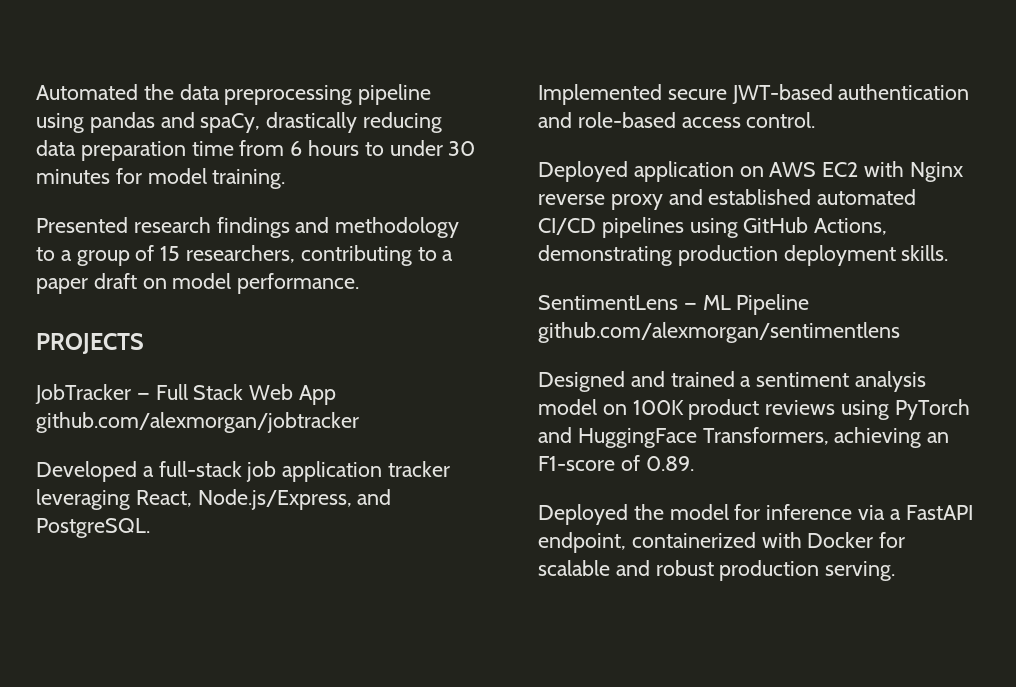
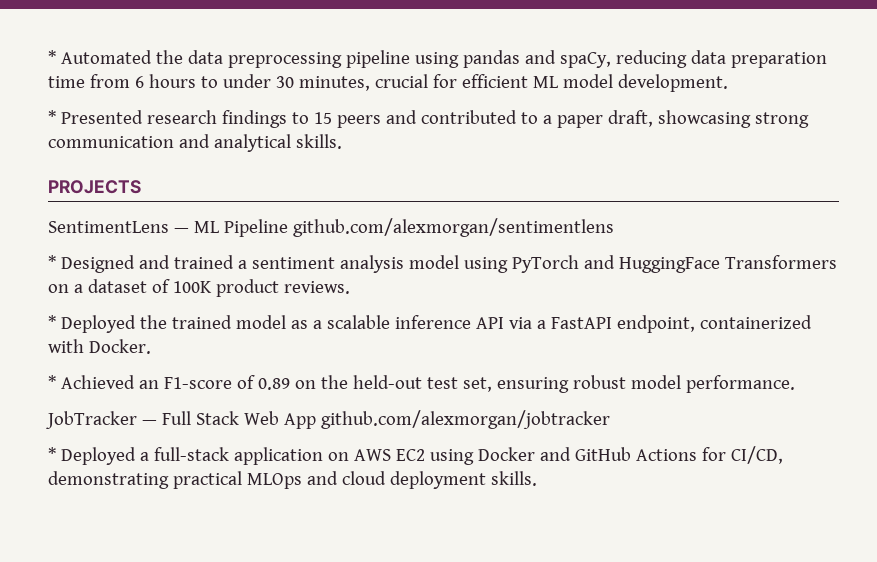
(36, 92) none -> [48,50,56,64] *
[266,112,358,133] drastically -> (611, 60) none
[36,168,286,189] [36,217,460,238] [36,245,454,266] [36,273,167,294] minutes for model training. // Presented research findings and methodology to a group of 15 researchers, contributing to a paper draft on -> [298,74,728,92] [48,110,809,128] [48,134,342,152] [48,180,141,194] [48,218,614,237] [48,255,837,273] [48,279,350,297] [48,315,812,333] [48,339,151,354] [48,375,626,393] minutes, crucial for efficient ML model development. // * Presented research findings to 15 peers and contributed to a paper draft, showcasing strong communication and analytical skills. // PROJECTS // SentimentLens — ML Pipeline github.com/alexmorgan/sentimentlens // * Designed and trained a sentiment analysis model using PyTorch and HuggingFace Transformers on a dataset of 100K product reviews. // * Deployed the trained model as a scalable inference API via a FastAPI endpoint, containerized with Docker. // * Achieved an F1-score of 0.89 on the held-out test set, ensuring robust
[36,333,144,354] // PROJECTS -> (795, 384) none
[36,461,451,482] [36,489,392,510] [36,518,150,538] [538,84,970,105] [538,112,816,128] [538,161,963,182] [538,189,917,210] [538,217,888,238] [538,245,949,266] [538,294,810,315] [538,322,900,343] [538,371,927,392] [538,399,970,420] [538,427,950,448] [538,455,694,471] [538,504,973,525] [538,532,906,553] [538,560,896,581] Developed a full-stack job application tracker leveraging React, Node.js/Express, and PostgreSQL. // Implemented secure JWT-based authentication and role-based access control. // Deployed application on AWS EC2 with Nginx reverse proxy and established automated CI/CD pipelines using GitHub Actions, demonstrating production deployment skills. // SentimentLens — ML Pipeline github.com/alexmorgan/sentimentlens // Designed and trained a sentiment analysis model on 100K product reviews using PyTorch and HuggingFace Transformers, achieving an F1-score of 0.89. // Deployed the model for inference via a FastAPI endpoint, containerized with Docker for scalable and robust production serving. -> [48,446,783,465] [48,471,537,489] * Deployed a full-stack application on AWS EC2 using Docker and GitHub Actions for CI/CD, demonstrating practical MLOps and cloud deployment skills.

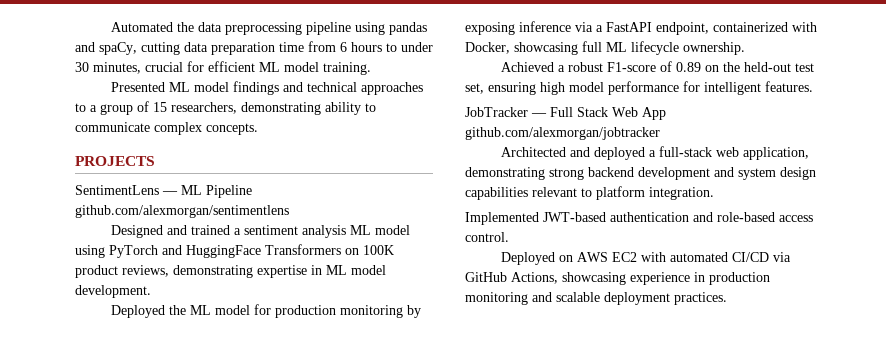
[48,50,56,64] * -> (110, 27) none
[615,50,687,68] reducing -> [141,42,180,55] cutting
[617,74,728,92] [48,110,809,128] [48,134,342,152] development. // * Presented research findings to 15 peers and contributed to a paper draft, showcasing strong communication and analytical skills. -> [323,62,371,75] [110,81,423,95] [75,101,376,115] [75,122,258,135] training. // Presented ML model findings and technical approaches to a group of 15 researchers, demonstrating ability to communicate complex concepts.
[48,255,56,269] * -> (289, 211) none
(404, 264) none -> [349,225,371,235] ML
[73,279,350,297] [48,315,504,333] a dataset of 100K product reviews. // * Deployed the trained model as a scalable inference API -> [363,245,394,255] [75,265,386,278] [75,285,151,298] [110,304,421,318] [465,21,571,35] 100K product reviews, demonstrating expertise in ML model development. // Deployed the ML model for production monitoring by exposing inference
[88,339,151,354] [48,375,159,389] Docker. // * Achieved an -> [465,41,745,55] [500,62,603,72] Docker, showcasing full ML lifecycle ownership. // Achieved a robust
[572,375,795,393] robust model performance. -> [540,81,813,95] high model performance for intelligent features.
[48,446,783,465] [48,471,537,489] * Deployed a full-stack application on AWS EC2 using Docker and GitHub Actions for CI/CD, demonstrating practical MLOps and cloud deployment skills. -> [500,146,809,160] [465,167,816,180] [465,186,714,200] [465,212,813,225] [465,232,509,242] [500,252,791,265] [465,272,770,285] [465,292,727,305] Architected and deployed a full-stack web application, demonstrating strong backend development and system design capabilities relevant to platform integration. // Implemented JWT-based authentication and role-based access control. // Deployed on AWS EC2 with automated CI/CD via GitHub Actions, showcasing experience in production monitoring and scalable deployment practices.

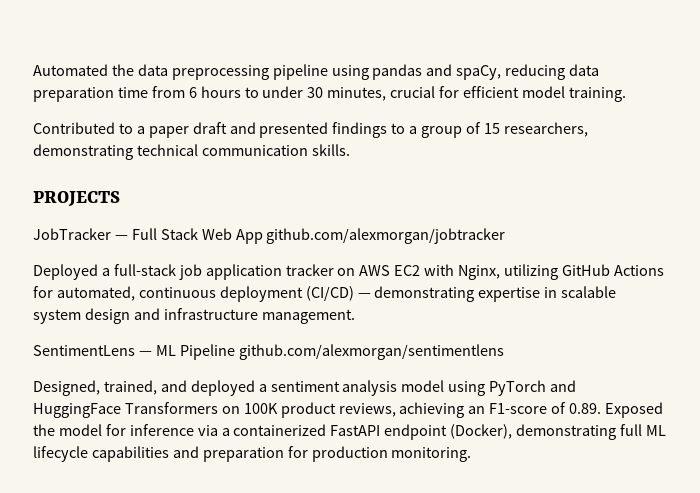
[141,42,180,55] cutting -> [505,64,566,80] reducing
[259,62,280,72] ML -> (520, 92) none
[110,81,423,95] Presented ML model findings and technical approaches -> [33,122,388,138] Contributed to a paper draft and presented findings
[325,102,376,115] [75,122,258,135] [75,156,155,166] ability to communicate complex concepts. // PROJECTS -> [136,144,350,156] [33,191,120,207] [33,228,506,244] [33,264,664,280] [33,286,617,302] [33,308,355,324] technical communication skills. // PROJECTS // JobTracker — Full Stack Web App github.com/alexmorgan/jobtracker // Deployed a full-stack job application tracker on AWS EC2 with Nginx, utilizing GitHub Actions for automated, continuous deployment (CI/CD) — demonstrating expertise in scalable system design and infrastructure management.
[110,225,230,238] Designed and trained -> [33,380,255,396] Designed, trained, and deployed
[349,225,371,235] ML -> (398, 388) none
[173,265,386,278] [75,285,151,298] [110,304,421,318] [465,21,817,35] [465,41,745,55] [500,61,814,72] [465,81,813,95] [465,107,666,120] [465,127,660,140] [500,146,809,160] [465,167,816,180] [465,186,714,200] [465,212,813,225] [465,232,509,242] [500,252,791,265] [465,272,770,285] [465,292,727,305] demonstrating expertise in ML model development. // Deployed the ML model for production monitoring by exposing inference via a FastAPI endpoint, containerized with Docker, showcasing full ML lifecycle ownership. // Achieved a robust F1-score of 0.89 on the held-out test set, ensuring high model performance for intelligent features. // JobTracker — Full Stack Web App github.com/alexmorgan/jobtracker // Architected and deployed a full-stack web application, demonstrating strong backend development and system design capabilities relevant to platform integration. // Implemented JWT-based authentication and role-based access control. // Deployed on AWS EC2 with automated CI/CD via GitHub Actions, showcasing experience in production monitoring and scalable deployment practices. -> [399,402,664,418] [33,424,666,440] [33,446,472,462] achieving an F1-score of 0.89. Exposed the model for inference via a containerized FastAPI endpoint (Docker), demonstrating full ML lifecycle capabilities and preparation for production monitoring.

